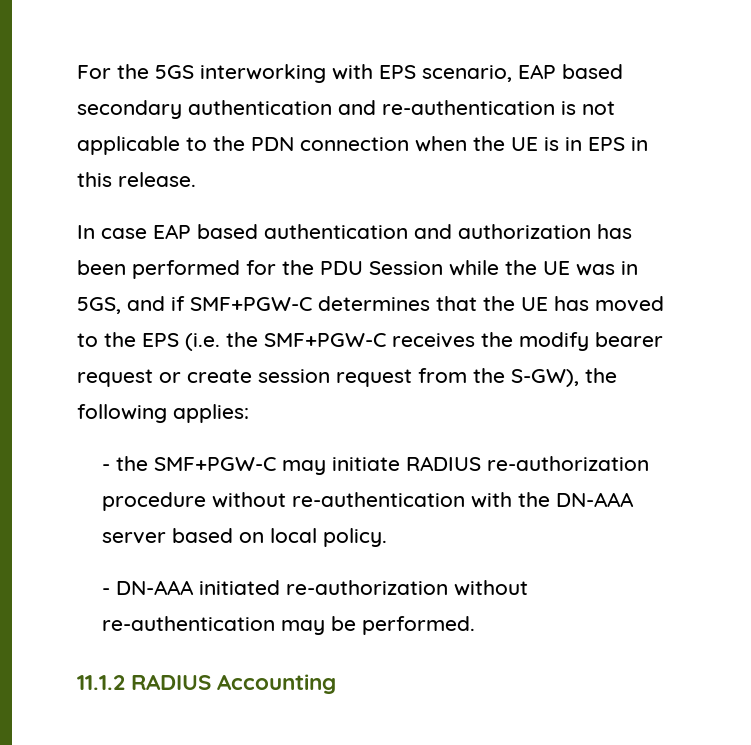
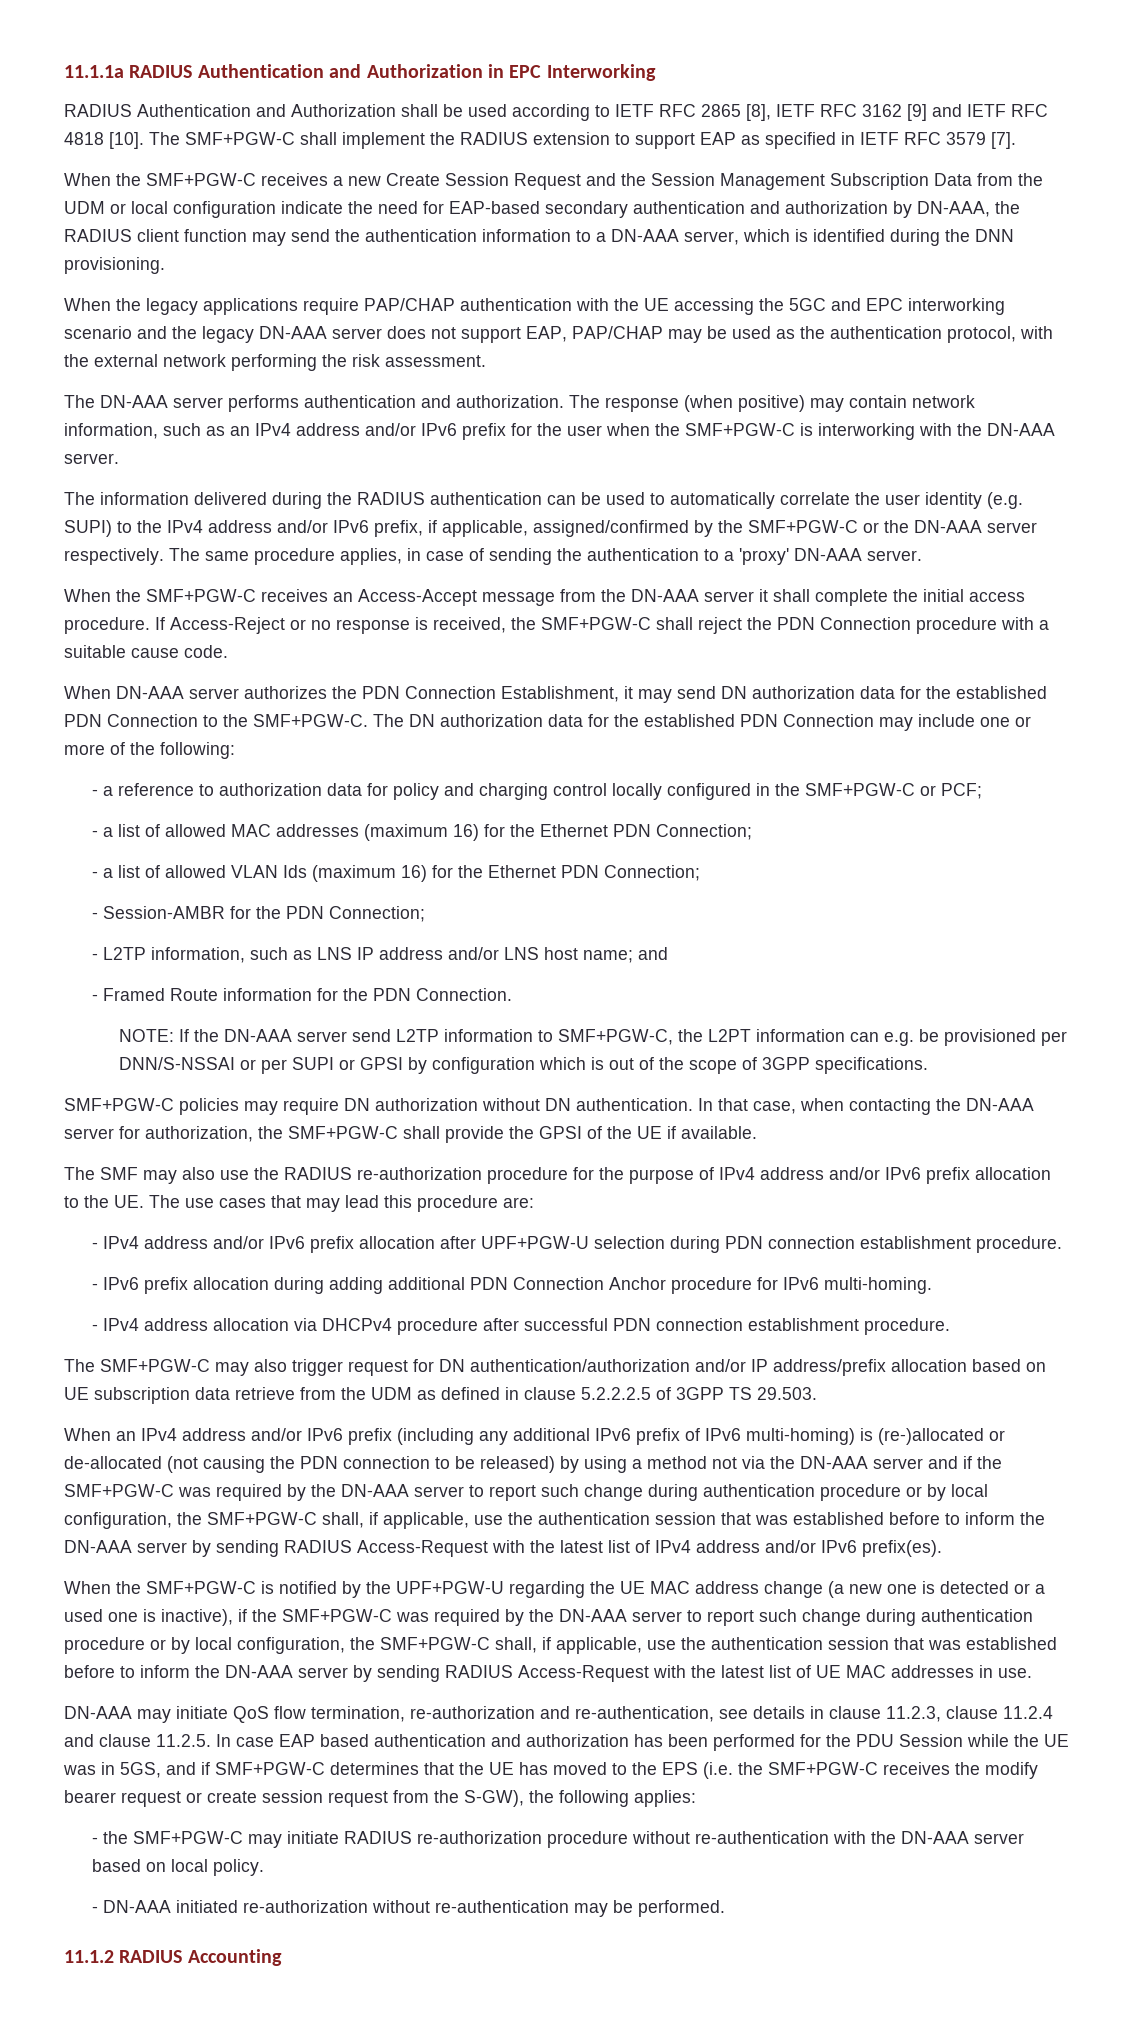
[77,64,623,83] [77,100,615,119] [77,136,648,155] [77,172,196,187] For the 5GS interworking with EPS scenario, EAP based secondary authentication and re-authentication is not applicable to the PDN connection when the UE is in EPS in this release. // -> [64,64,656,81] [64,104,1048,121] [64,132,1016,149] [64,173,1043,190] [64,201,1020,218] [64,229,1014,246] [64,257,165,274] [64,298,1005,315] [64,326,1053,343] [64,354,486,371] [64,395,975,412] [64,423,1055,440] [64,453,119,464] [64,492,1023,509] [64,520,1037,537] [64,548,922,565] [64,589,1025,606] [64,617,1049,634] [64,645,228,658] [64,686,1047,703] [64,714,1031,731] [64,742,235,759] [91,783,982,800] [91,824,752,841] [91,865,700,882] [91,906,425,922] [91,947,668,963] [91,988,512,1001] [119,1029,1068,1046] [119,1057,929,1074] [64,1098,1034,1115] [64,1126,757,1143] [64,1167,1051,1184] [64,1195,534,1212] [91,1236,1062,1253] [91,1277,932,1294] [91,1318,950,1335] [64,1359,1046,1376] [64,1387,817,1404] [64,1428,1005,1445] [64,1456,1002,1473] [64,1484,988,1501] [64,1512,1045,1529] [64,1540,942,1557] [64,1581,1045,1598] [64,1609,1033,1626] [64,1637,1057,1654] [64,1665,1032,1682] [64,1706,1053,1723] [64,1734,211,1747] 11.1.1a RADIUS Authentication and Authorization in EPC Interworking // RADIUS Authentication and Authorization shall be used according to IETF RFC 2865 [8], IETF RFC 3162 [9] and IETF RFC 4818 [10]. The SMF+PGW-C shall implement the RADIUS extension to support EAP as specified in IETF RFC 3579 [7]. // When the SMF+PGW-C receives a new Create Session Request and the Session Management Subscription Data from the UDM or local configuration indicate the need for EAP-based secondary authentication and authorization by DN-AAA, the RADIUS client function may send the authentication information to a DN-AAA server, which is identified during the DNN provisioning. // When the legacy applications require PAP/CHAP authentication with the UE accessing the 5GC and EPC interworking scenario and the legacy DN-AAA server does not support EAP, PAP/CHAP may be used as the authentication protocol, with the external network performing the risk assessment. // The DN-AAA server performs authentication and authorization. The response (when positive) may contain network information, such as an IPv4 address and/or IPv6 prefix for the user when the SMF+PGW-C is interworking with the DN-AAA server. // The information delivered during the RADIUS authentication can be used to automatically correlate the user identity (e.g. SUPI) to the IPv4 address and/or IPv6 prefix, if applicable, assigned/confirmed by the SMF+PGW-C or the DN-AAA server respectively. The same procedure applies, in case of sending the authentication to a 'proxy' DN-AAA server. // When the SMF+PGW-C receives an Access-Accept message from the DN-AAA server it shall complete the initial access procedure. If Access-Reject or no response is received, the SMF+PGW-C shall reject the PDN Connection procedure with a suitable cause code. // When DN-AAA server authorizes the PDN Connection Establishment, it may send DN authorization data for the established PDN Connection to the SMF+PGW-C. The DN authorization data for the established PDN Connection may include one or more of the following: // - a reference to authorization data for policy and charging control locally configured in the SMF+PGW-C or PCF; // - a list of allowed MAC addresses (maximum 16) for the Ethernet PDN Connection; // - a list of allowed VLAN Ids (maximum 16) for the Ethernet PDN Connection; // - Session-AMBR for the PDN Connection; // - L2TP information, such as LNS IP address and/or LNS host name; and // - Framed Route information for the PDN Connection. // NOTE: If the DN-AAA server send L2TP information to SMF+PGW-C, the L2PT information can e.g. be provisioned per DNN/S-NSSAI or per SUPI or GPSI by configuration which is out of the scope of 3GPP specifications. // SMF+PGW-C policies may require DN authorization without DN authentication. In that case, when contacting the DN-AAA server for authorization, the SMF+PGW-C shall provide the GPSI of the UE if available. // The SMF may also use the RADIUS re-authorization procedure for the purpose of IPv4 address and/or IPv6 prefix allocation to the UE. The use cases that may lead this procedure are: // - IPv4 address and/or IPv6 prefix allocation after UPF+PGW-U selection during PDN connection establishment procedure. // - IPv6 prefix allocation during adding additional PDN Connection Anchor procedure for IPv6 multi-homing. // - IPv4 address allocation via DHCPv4 procedure after successful PDN connection establishment procedure. // The SMF+PGW-C may also trigger request for DN authentication/authorization and/or IP address/prefix allocation based on UE subscription data retrieve from the UDM as defined in clause 5.2.2.2.5 of 3GPP TS 29.503. // When an IPv4 address and/or IPv6 prefix (including any additional IPv6 prefix of IPv6 multi-homing) is (re-)allocated or de-allocated (not causing the PDN connection to be released) by using a method not via the DN-AAA server and if the SMF+PGW-C was required by the DN-AAA server to report such change during authentication procedure or by local configuration, the SMF+PGW-C shall, if applicable, use the authentication session that was established before to inform the DN-AAA server by sending RADIUS Access-Request with the latest list of IPv4 address and/or IPv6 prefix(es). // When the SMF+PGW-C is notified by the UPF+PGW-U regarding the UE MAC address change (a new one is detected or a used one is inactive), if the SMF+PGW-C was required by the DN-AAA server to report such change during authentication procedure or by local configuration, the SMF+PGW-C shall, if applicable, use the authentication session that was established before to inform the DN-AAA server by sending RADIUS Access-Request with the latest list of UE MAC addresses in use. // DN-AAA may initiate QoS flow termination, re-authorization and re-authentication, see details in clause 11.2.3, clause 11.2.4 and clause 11.2.5.

